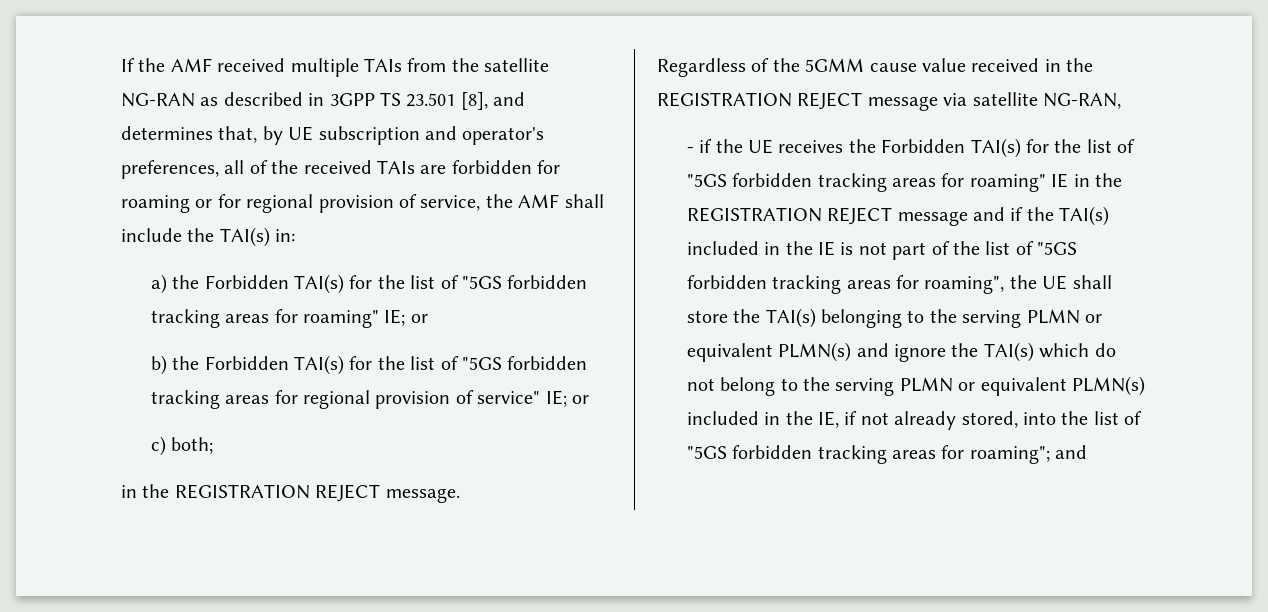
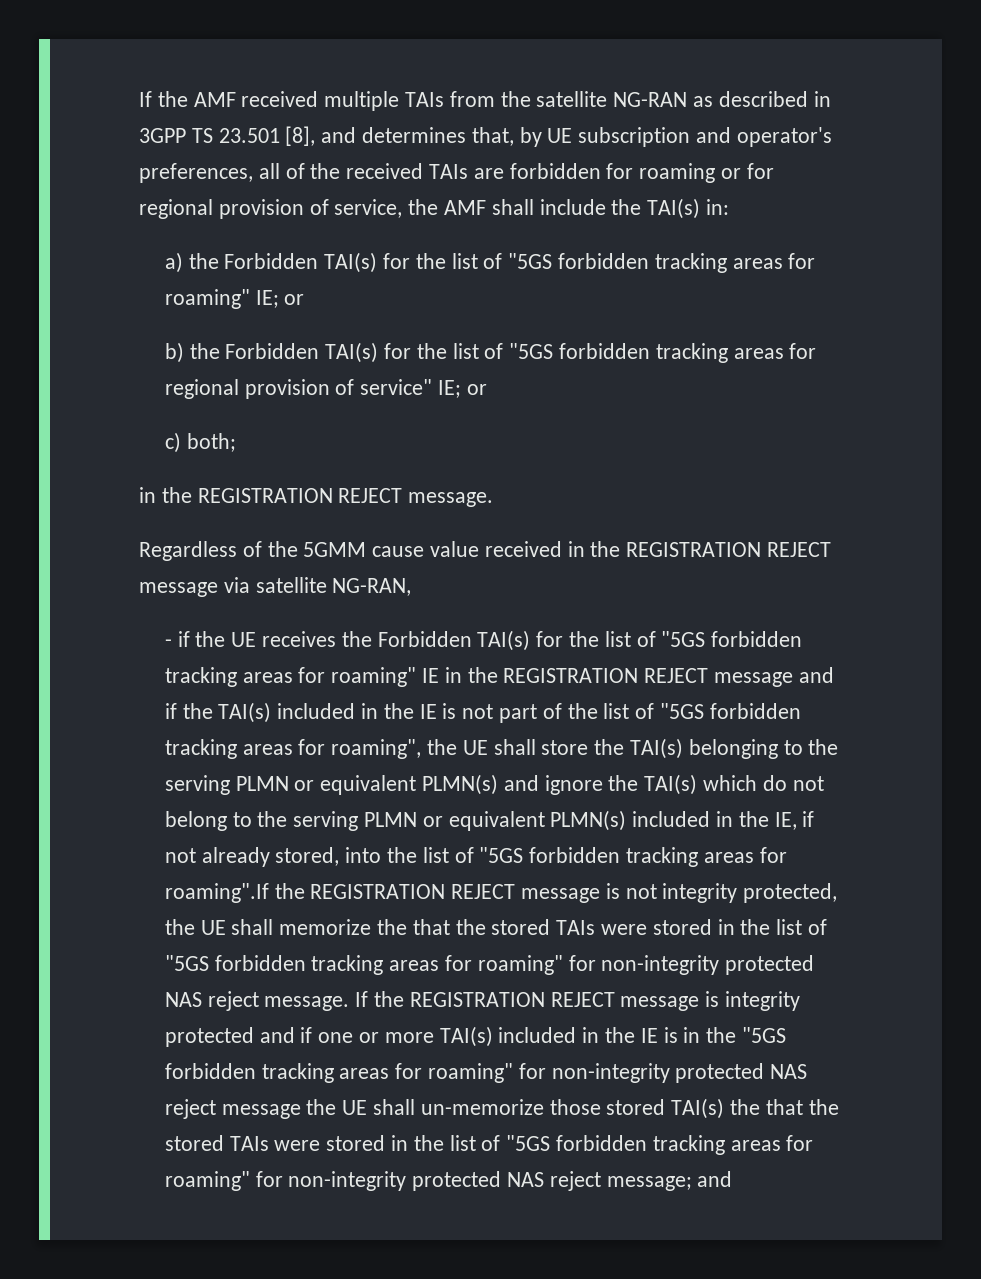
[969,446,1050,464] roaming"; -> [164,883,838,903] [164,919,827,935] [164,955,815,975] [164,991,800,1011] [164,1026,786,1047] [164,1063,808,1083] [164,1098,839,1119] [164,1135,814,1155] [164,1171,692,1191] roaming".If the REGISTRATION REJECT message is not integrity protected, the UE shall memorize the that the stored TAIs were stored in the list of "5GS forbidden tracking areas for roaming" for non-integrity protected NAS reject message. If the REGISTRATION REJECT message is integrity protected and if one or more TAI(s) included in the IE is in the "5GS forbidden tracking areas for roaming" for non-integrity protected NAS reject message the UE shall un-memorize those stored TAI(s) the that the stored TAIs were stored in the list of "5GS forbidden tracking areas for roaming" for non-integrity protected NAS reject message;

